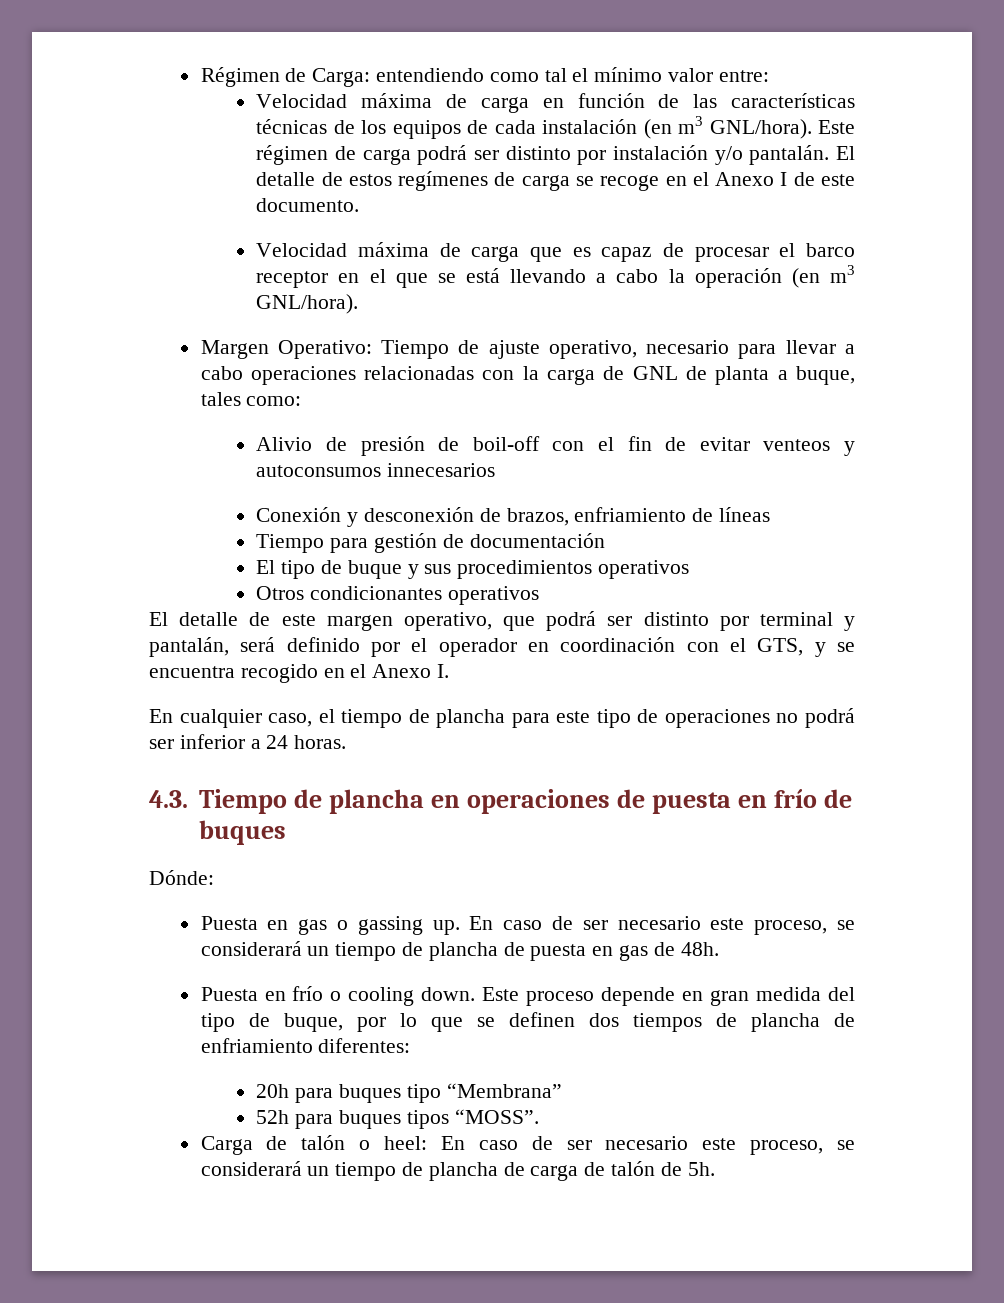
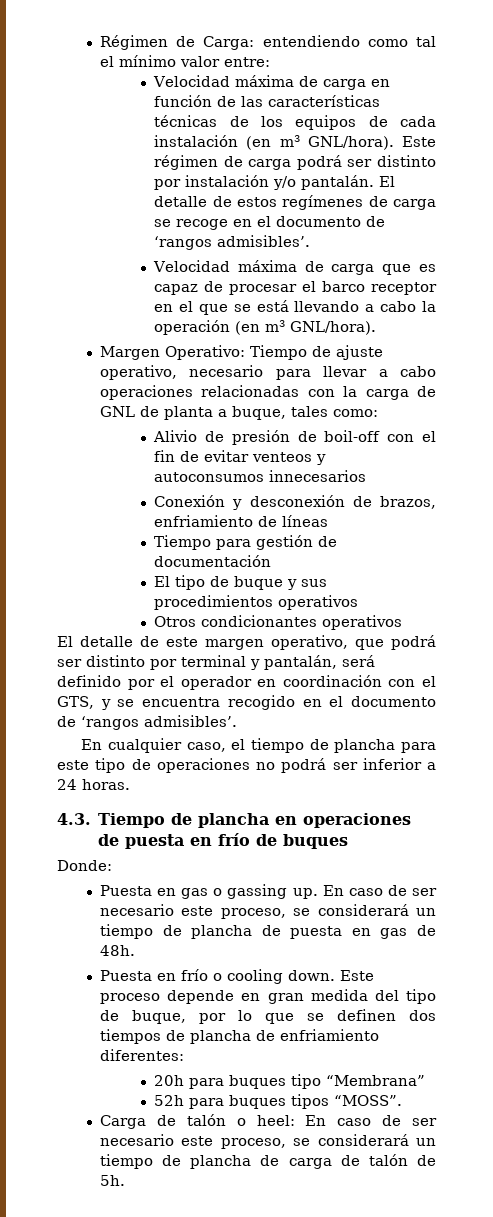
[715,172,855,186] [256,198,360,212] Anexo I de este documento. -> [276,216,386,227] [154,235,311,250] documento de ‘rangos admisibles’.
[372,664,450,678] Anexo I. -> [351,696,436,707] [57,715,237,730] documento de ‘rangos admisibles’.
[149,870,214,885] Dónde: -> [57,860,112,871] Donde:

